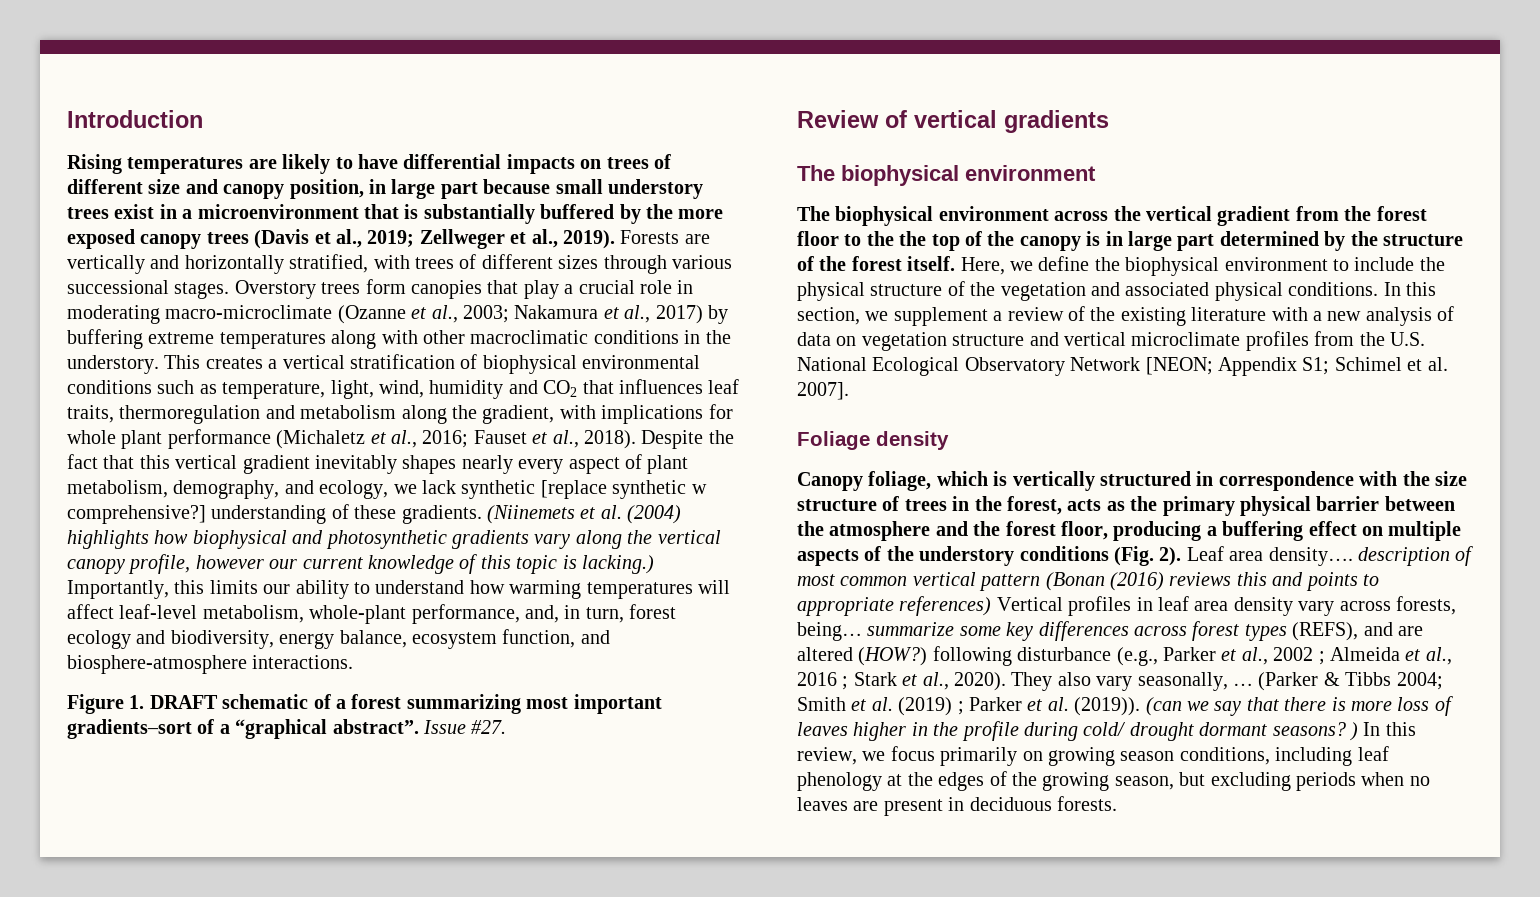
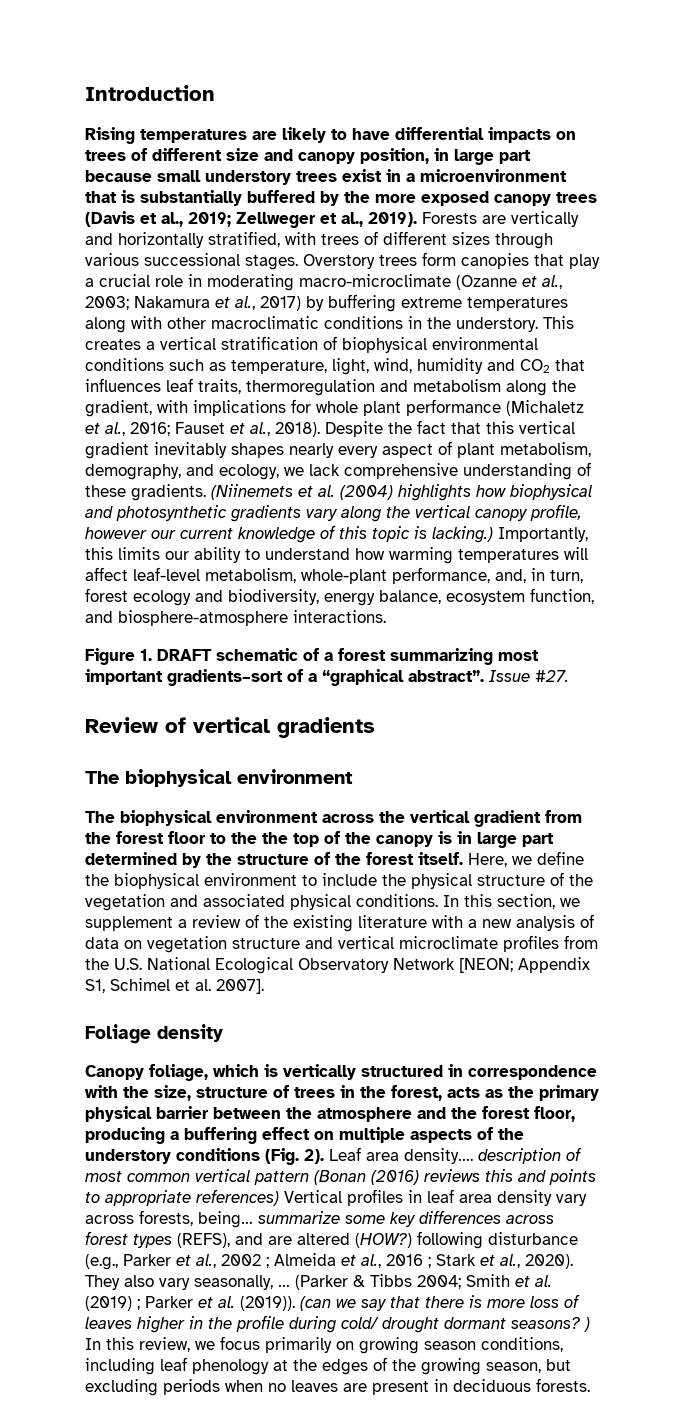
[461,480,707,499] [67,505,206,524] synthetic [replace synthetic w comprehensive?] -> [344,463,458,479] comprehensive
[1302,357,1330,375] S1; -> [85,979,105,993] S1,
[1435,471,1467,486] size -> [154,1085,191,1101] size,

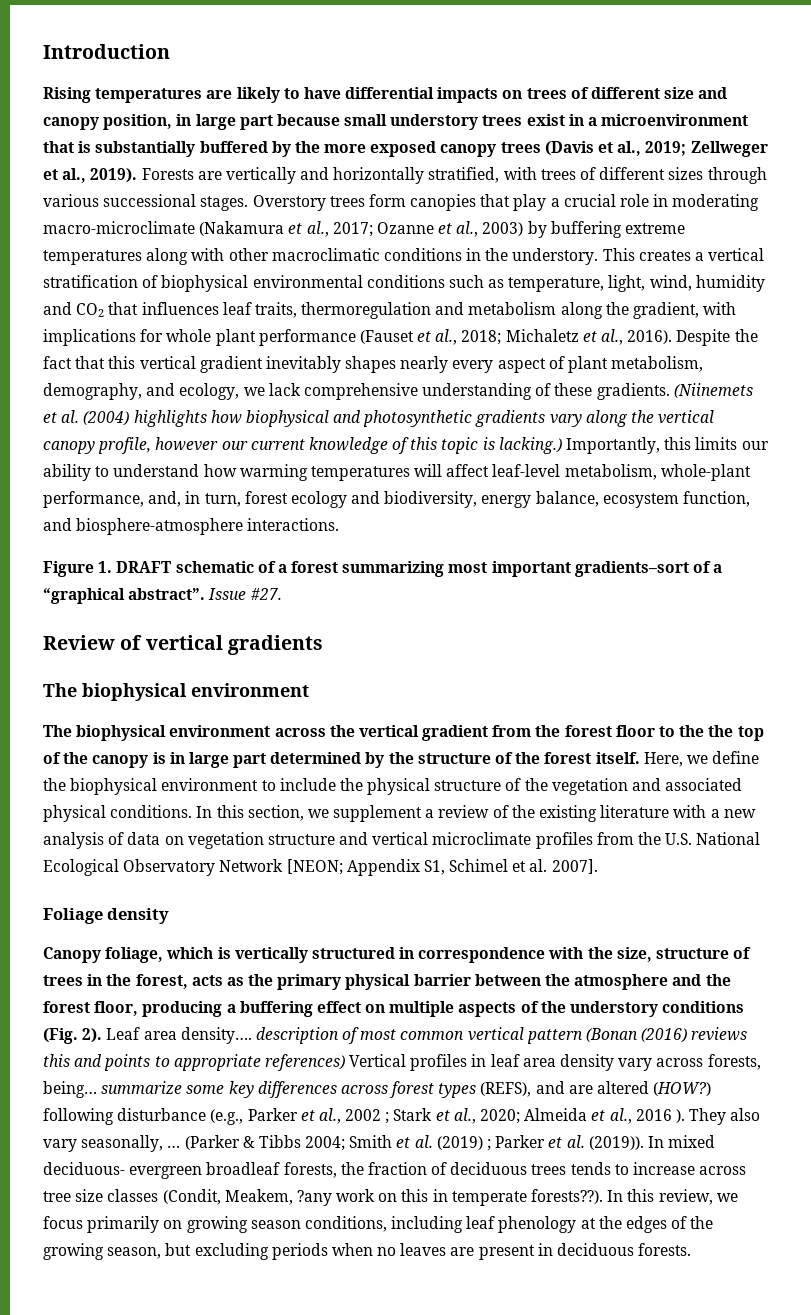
[456,275,562,290] [85,296,301,311] (Ozanne et al., 2003; Nakamura et al., 2017) -> [199,221,524,237] (Nakamura et al., 2017; Ozanne et al., 2003)
[506,400,584,416] [85,422,320,437] (Michaletz et al., 2016; Fauset et al., 2018). -> [359,329,673,345] (Fauset et al., 2018; Michaletz et al., 2016).
[274,1253,573,1269] Almeida et al., 2016 ; Stark et al., 2020). -> [393,1108,685,1124] Stark et al., 2020; Almeida et al., 2016 ).
[300,1294,580,1311] [85,1315,590,1333] (can we say that there is more loss of leaves higher in the profile during cold/ drought dormant seasons? ) -> [647,1135,716,1148] [43,1162,747,1179] [43,1189,604,1206] In mixed deciduous- evergreen broadleaf forests, the fraction of deciduous trees tends to increase across tree size classes (Condit, Meakem, ?any work on this in temperate forests??).

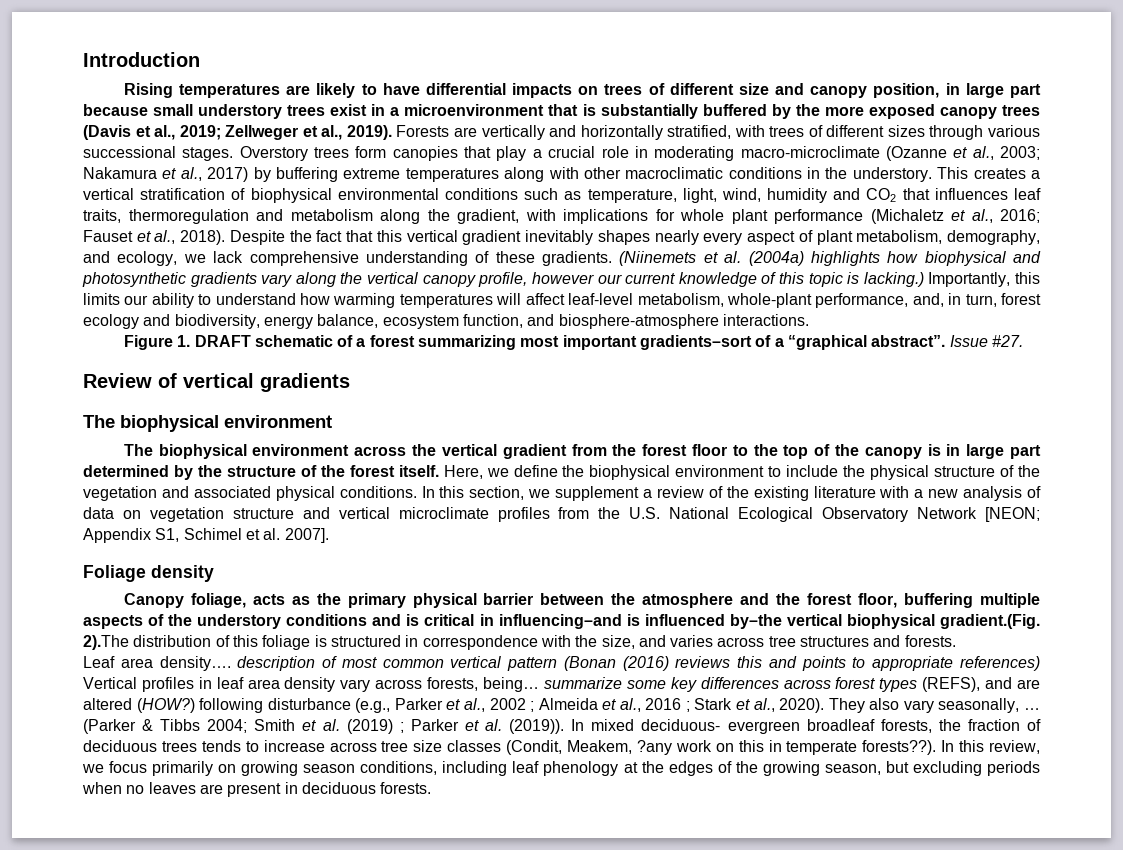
[199,221,524,237] (Nakamura et al., 2017; Ozanne et al., 2003) -> [885,146,1041,161] [83,167,249,182] (Ozanne et al., 2003; Nakamura et al., 2017)
[359,329,673,345] (Fauset et al., 2018; Michaletz et al., 2016). -> [870,209,1040,224] [83,230,226,245] (Michaletz et al., 2016; Fauset et al., 2018).
[83,411,130,426] (2004) -> [748,251,804,266] (2004a)
[708,725,734,737] the -> (778, 450) none
[166,947,752,963] [43,974,188,989] which is vertically structured in correspondence with the size, structure of trees in the forest, -> (246, 600) none
[142,1001,386,1017] producing a buffering effect on -> [904,593,974,608] buffering
[43,1028,103,1044] (Fig. 2). -> [372,614,1041,629] [83,635,956,650] and is critical in influencing–and is influenced by–the vertical biophysical gradient.(Fig. 2).The distribution of this foliage is structured in correspondence with the size, and varies across tree structures and forests. //
[393,1108,685,1124] Stark et al., 2020; Almeida et al., 2016 ). -> [538,698,825,713] Almeida et al., 2016 ; Stark et al., 2020).

